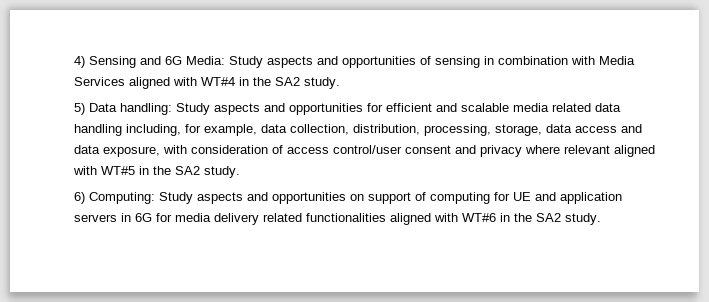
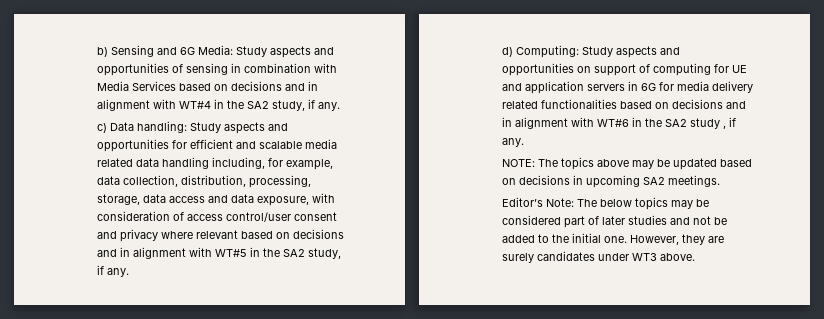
[74,56,86,68] 4) -> [97,47,109,57] b)
[129,77,171,89] aligned -> [179,81,319,91] [97,99,151,111] based on decisions and in alignment
[304,77,341,89] [74,103,86,115] study. // 5) -> [272,99,341,111] [97,123,108,133] study, if any. // c)
[614,145,656,157] aligned -> [241,229,345,239] [97,247,187,259] based on decisions and in alignment
[204,166,241,178] [74,192,86,204] study. // 6) -> [308,248,342,259] [97,265,130,277] [502,47,514,57] study, if any. // d)
[390,213,432,225] aligned -> [620,99,747,109] [502,117,569,129] based on decisions and in alignment
[565,213,602,225] study. -> [690,117,737,129] [502,138,525,147] [502,157,753,170] [502,175,721,188] [502,197,710,210] [502,215,728,228] [502,233,725,245] [502,251,696,263] study , if any. // NOTE: The topics above may be updated based on decisions in upcoming SA2 meetings. // Editor’s Note: The below topics may be considered part of later studies and not be added to the initial one. However, they are surely candidates under WT3 above.

